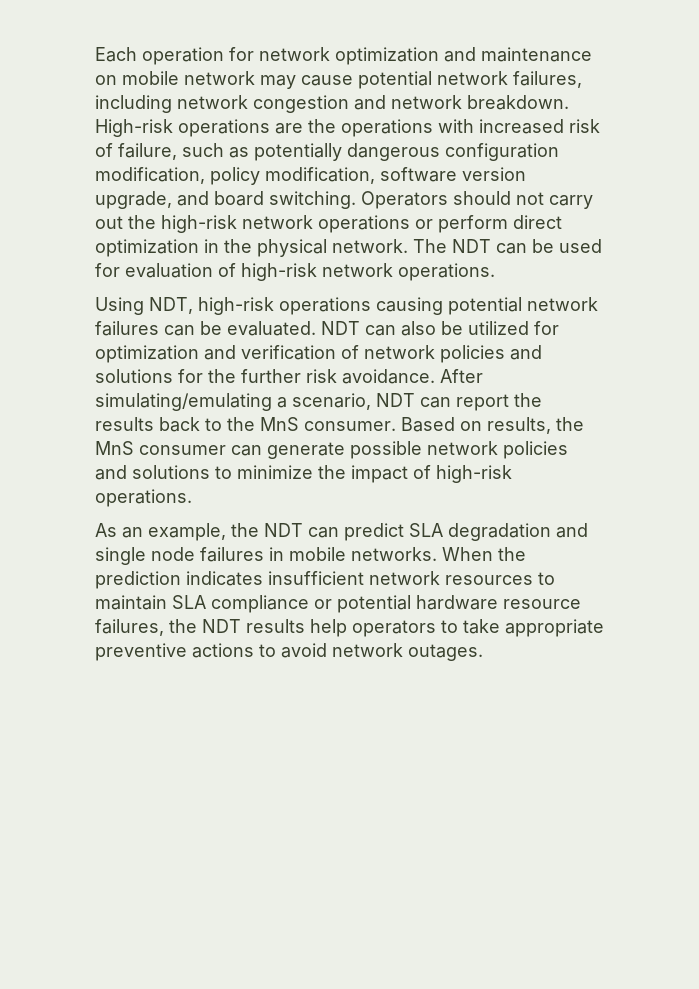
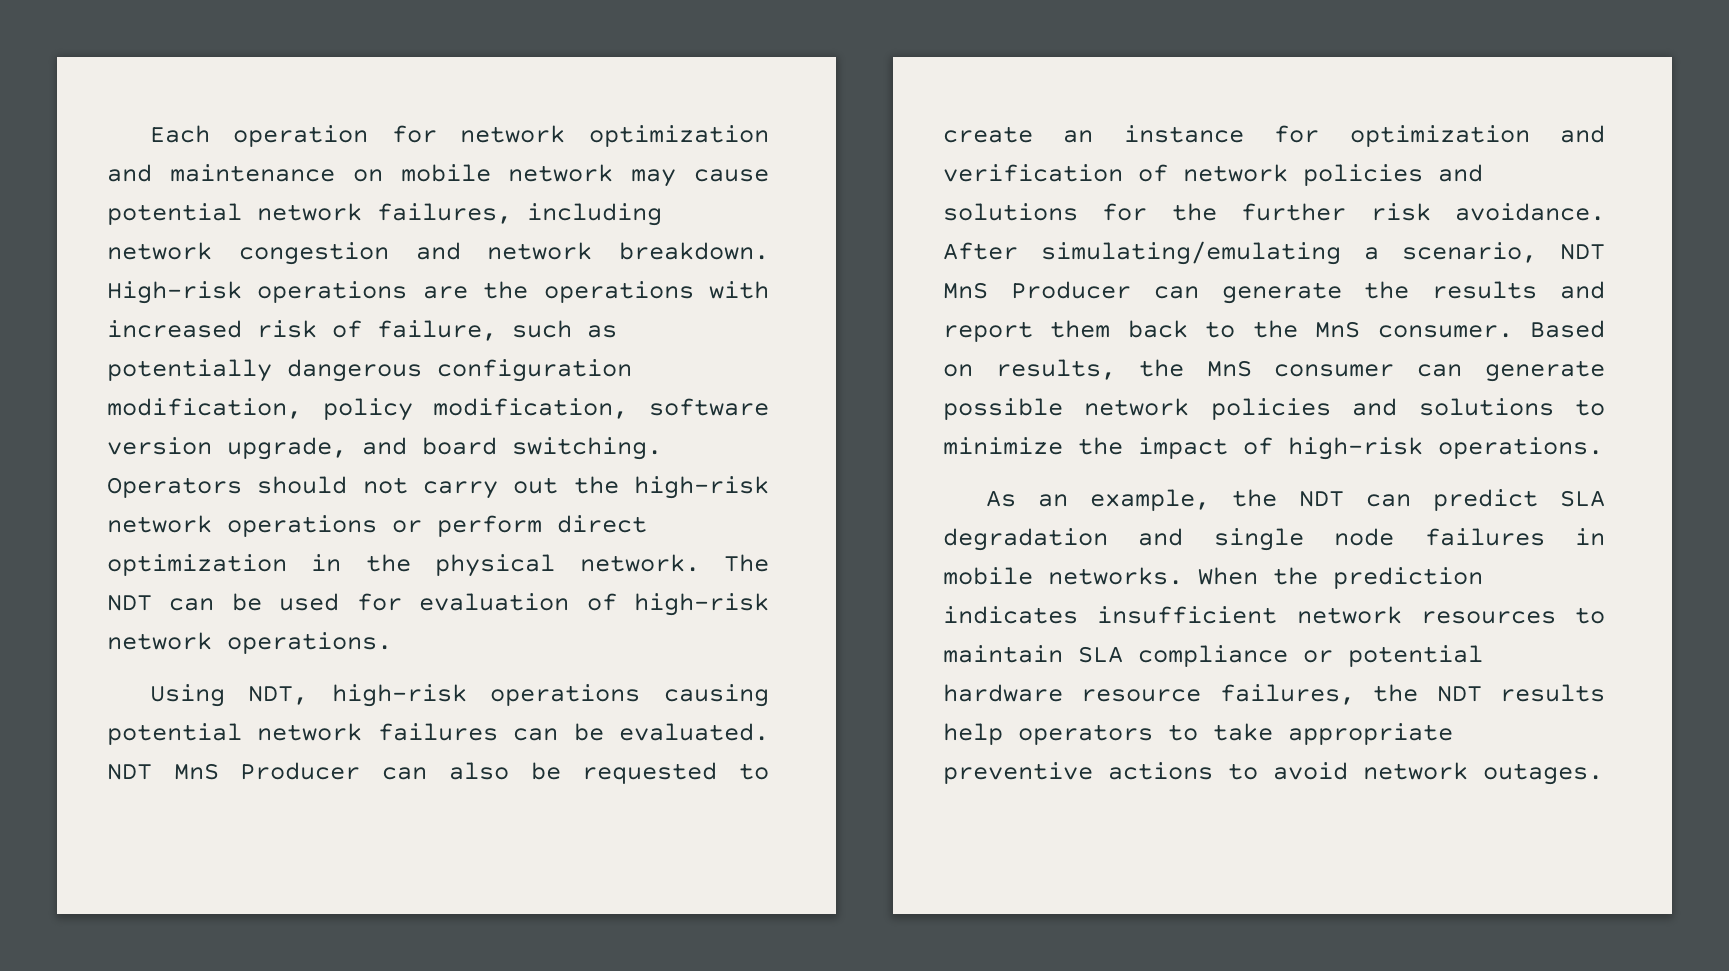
(360, 328) none -> [173,762,361,780] MnS Producer
[468,321,529,335] utilized -> [582,762,769,784] [943,125,1244,143] requested to create an instance
[420,393,542,411] [95,417,154,431] can report the results -> [943,281,1605,304] [943,320,1111,342] MnS Producer can generate the results and report them

